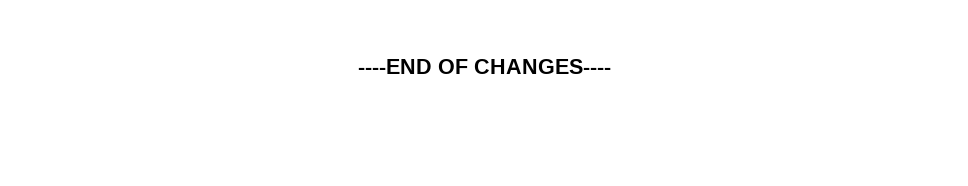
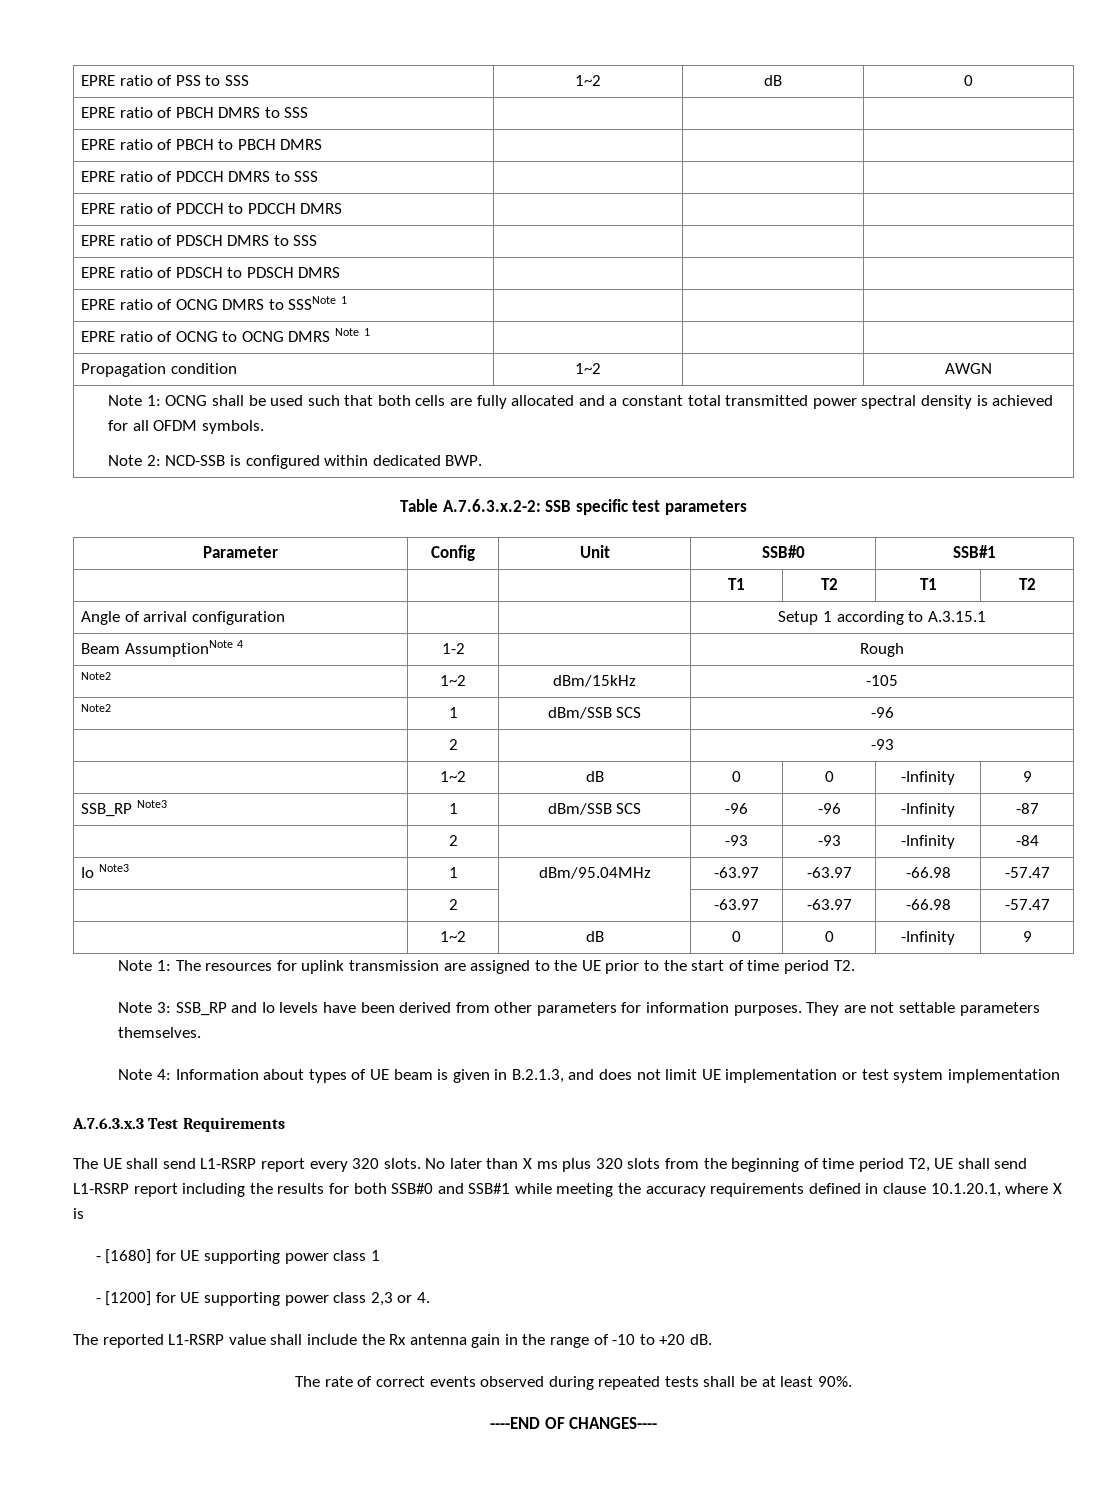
(357, 66) none -> [80,75,249,86] [575,75,601,86] [764,75,782,86] [964,75,973,86] [80,107,309,118] [80,139,323,150] [80,171,319,182] [80,203,343,214] [80,235,318,246] [80,267,341,278] [80,296,348,310] [80,328,370,342] [80,363,237,377] [575,363,601,374] [945,363,992,374] [108,395,1054,409] [108,420,264,434] [108,455,483,469] [400,499,747,515] [203,546,278,558] [431,545,475,561] [579,545,610,558] [761,545,805,558] [953,545,996,558] [728,578,745,590] [820,578,838,590] [919,578,937,590] [1018,578,1036,590] [80,611,285,625] [778,611,986,625] [80,640,244,657] [441,643,465,654] [860,643,904,657] [80,672,111,680] [440,675,466,686] [553,675,636,687] [866,675,898,686] [80,704,111,712] [448,707,458,718] [547,707,642,719] [870,707,894,718] [448,739,458,750] [870,739,894,750] [440,771,466,782] [585,771,604,782] [732,771,741,782] [824,771,834,782] [901,771,955,785] [1022,771,1032,782] [80,800,167,817] [448,803,458,814] [547,803,642,815] [725,803,748,814] [817,803,841,814] [901,803,955,817] [1015,803,1039,814] [448,835,458,846] [725,835,748,846] [817,835,841,846] [901,835,955,849] [1015,835,1039,846] [80,864,129,878] [448,867,458,878] [538,867,651,879] [714,867,759,878] [806,867,852,878] [905,867,951,878] [1004,867,1050,878] [448,899,458,910] [714,899,759,910] [806,899,852,910] [905,899,951,910] [1004,899,1050,910] [440,931,466,942] [585,931,604,942] [732,931,741,942] [824,931,834,942] [901,931,955,945] [1022,931,1032,942] [118,960,855,974] [118,1002,1040,1016] [118,1027,202,1038] [118,1069,1060,1083] [72,1117,285,1132] [73,1158,1028,1172] [73,1183,1062,1197] [73,1208,84,1219] [95,1249,380,1264] [95,1291,431,1306] [73,1334,713,1348] [295,1376,852,1390] EPRE ratio of PSS to SSS | 1~2 | dB | 0 // EPRE ratio of PBCH DMRS to SSS | | | // EPRE ratio of PBCH to PBCH DMRS | | | // EPRE ratio of PDCCH DMRS to SSS | | | // EPRE ratio of PDCCH to PDCCH DMRS | | | // EPRE ratio of PDSCH DMRS to SSS | | | // EPRE ratio of PDSCH to PDSCH DMRS | | | // EPRE ratio of OCNG DMRS to SSSNote 1 | | | // EPRE ratio of OCNG to OCNG DMRS Note 1 | | | // Propagation condition | 1~2 | | AWGN // Note 1: OCNG shall be used such that both cells are fully allocated and a constant total transmitted power spectral density is achieved for all OFDM symbols. // Note 2: NCD-SSB is configured within dedicated BWP. // Table A.7.6.3.x.2-2: SSB specific test parameters // Parameter | Config | Unit | SSB#0 | SSB#1 // | | | T1 | T2 | T1 | T2 // Angle of arrival configuration | | | Setup 1 according to A.3.15.1 // Beam AssumptionNote 4 | 1-2 | | Rough // Note2 | 1~2 | dBm/15kHz | -105 // Note2 | 1 | dBm/SSB SCS | -96 // | 2 | | -93 // | 1~2 | dB | 0 | 0 | -Infinity | 9 // SSB_RP Note3 | 1 | dBm/SSB SCS | -96 | -96 | -Infinity | -87 // | 2 | | -93 | -93 | -Infinity | -84 // Io Note3 | 1 | dBm/95.04MHz | -63.97 | -63.97 | -66.98 | -57.47 // | 2 | | -63.97 | -63.97 | -66.98 | -57.47 // | 1~2 | dB | 0 | 0 | -Infinity | 9 // Note 1: The resources for uplink transmission are assigned to the UE prior to the start of time period T2. // Note 3: SSB_RP and Io levels have been derived from other parameters for information purposes. They are not settable parameters themselves. // Note 4: Information about types of UE beam is given in B.2.1.3, and does not limit UE implementation or test system implementation // A.7.6.3.x.3 Test Requirements // The UE shall send L1-RSRP report every 320 slots. No later than X ms plus 320 slots from the beginning of time period T2, UE shall send L1-RSRP report including the results for both SSB#0 and SSB#1 while meeting the accuracy requirements defined in clause 10.1.20.1, where X is // - [1680] for UE supporting power class 1 // - [1200] for UE supporting power class 2,3 or 4. // The reported L1-RSRP value shall include the Rx antenna gain in the range of -10 to +20 dB. // The rate of correct events observed during repeated tests shall be at least 90%. //

